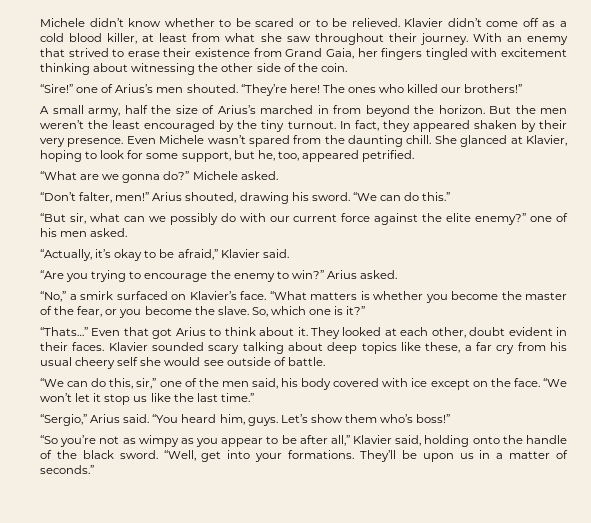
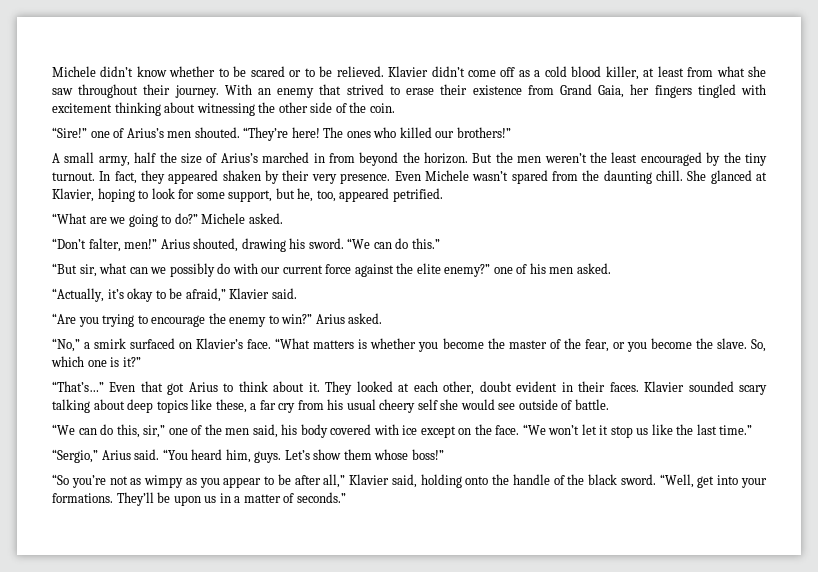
[122,174,161,183] gonna -> [128,214,172,227] going to
[40,327,88,336] “Thats…” -> [52,381,104,392] “That’s…”
[380,414,414,423] who’s -> [374,449,409,460] whose

